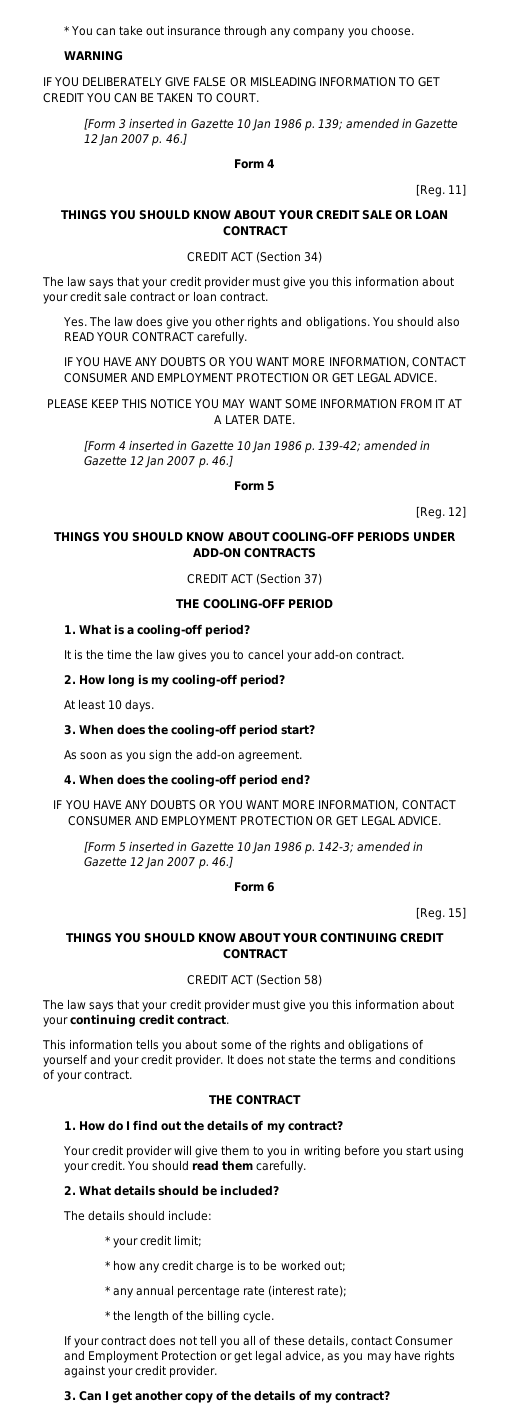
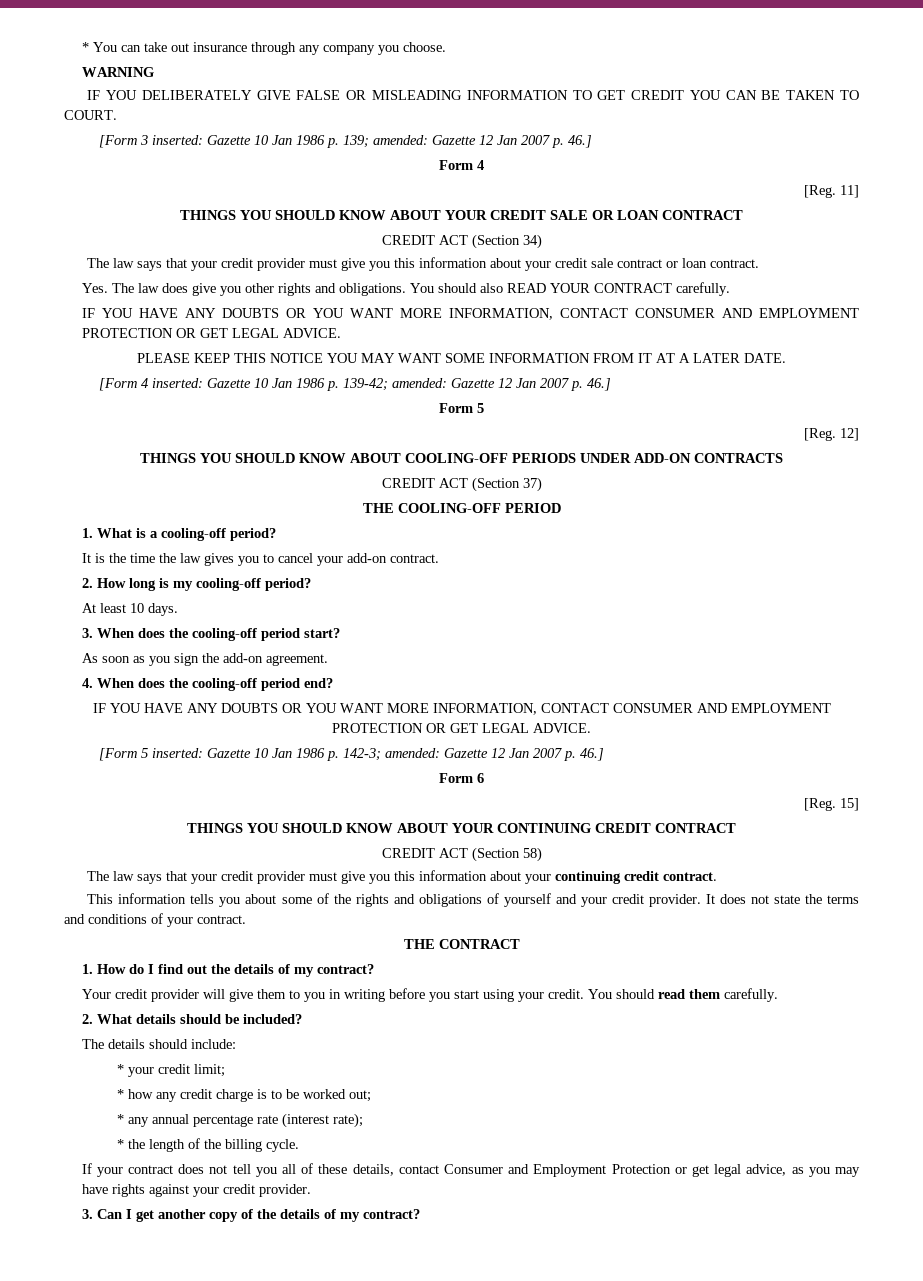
[129,118,188,129] inserted in -> [152,135,204,145] inserted:
[346,118,413,129] amended in -> [373,135,429,145] amended:
[129,440,188,451] inserted in -> [152,378,204,388] inserted:
[364,440,431,451] amended in -> [392,378,448,388] amended:
[129,841,188,852] inserted in -> [152,748,204,758] inserted:
[357,841,424,852] amended in -> [385,748,441,758] amended:

